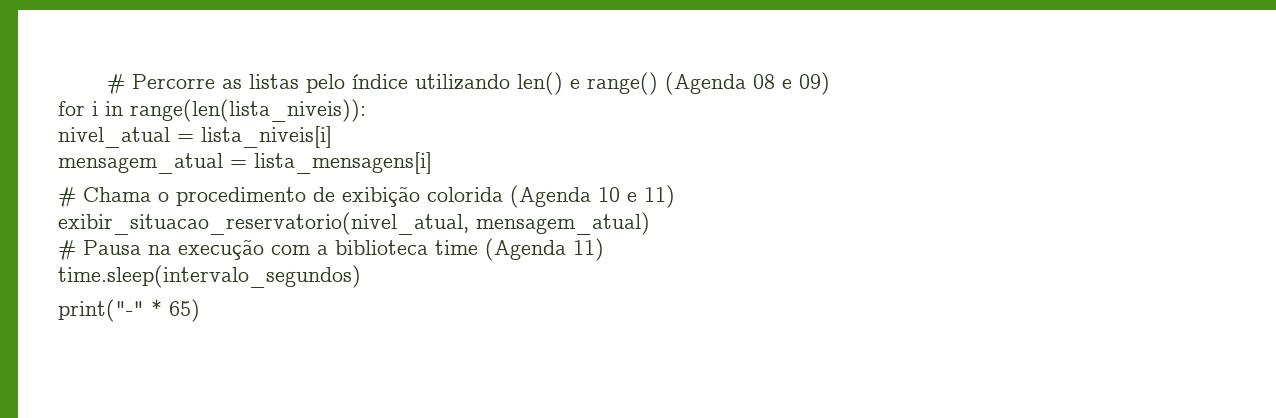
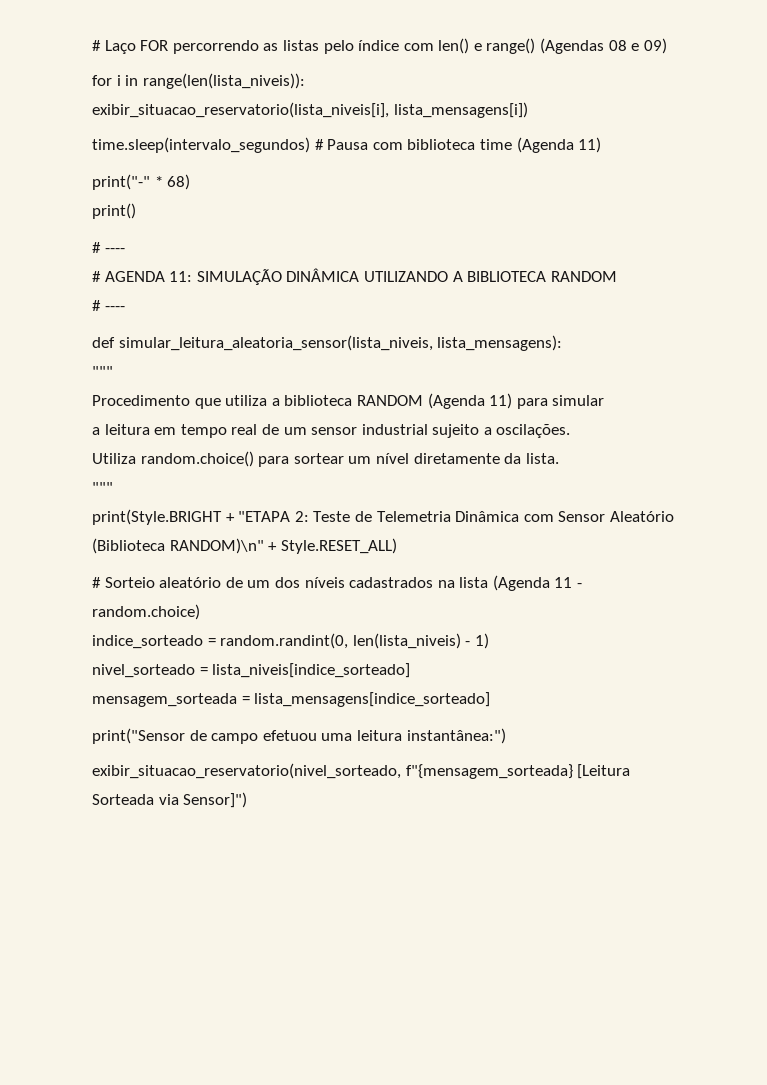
[106,74,215,96] # Percorre -> [92,40,259,54] # Laço FOR percorrendo
[414,74,510,90] utilizando -> [403,43,434,51] com
[664,72,746,95] (Agenda -> [540,38,605,54] (Agendas
[58,126,332,148] [58,152,432,174] [58,185,675,209] [58,212,650,235] [58,239,328,262] nivel_atual = lista_niveis[i] // mensagem_atual = lista_mensagens[i] // # Chama o procedimento de exibição colorida (Agenda 10 e 11) // exibir_situacao_reservatorio(nivel_atual, mensagem_atual) // # Pausa na execução com a -> [92,102,528,118] [92,137,403,153] exibir_situacao_reservatorio(lista_niveis[i], lista_mensagens[i]) // time.sleep(intervalo_segundos) # Pausa com
[58,265,361,288] // time.sleep(intervalo_segundos) -> (602, 145) none
[169,299,200,322] 65) -> [167,174,191,190] [92,203,136,219] [92,242,125,253] [92,268,617,285] [92,300,125,311] [92,335,563,351] [92,366,113,377] [92,393,605,409] [92,424,571,438] [92,451,559,467] [92,482,113,493] [92,509,674,525] [92,538,397,554] [92,575,583,591] [92,604,200,620] [92,633,489,649] [92,663,411,678] [92,692,491,707] [92,728,506,744] [92,763,631,779] [92,792,248,808] 68) // print() // # ---- // # AGENDA 11: SIMULAÇÃO DINÂMICA UTILIZANDO A BIBLIOTECA RANDOM // # ---- // def simular_leitura_aleatoria_sensor(lista_niveis, lista_mensagens): // """ // Procedimento que utiliza a biblioteca RANDOM (Agenda 11) para simular // a leitura em tempo real de um sensor industrial sujeito a oscilações. // Utiliza random.choice() para sortear um nível diretamente da lista. // """ // print(Style.BRIGHT + "ETAPA 2: Teste de Telemetria Dinâmica com Sensor Aleatório (Biblioteca RANDOM)\n" + Style.RESET_ALL) // # Sorteio aleatório de um dos níveis cadastrados na lista (Agenda 11 - random.choice) // indice_sorteado = random.randint(0, len(lista_niveis) - 1) // nivel_sorteado = lista_niveis[indice_sorteado] // mensagem_sorteada = lista_mensagens[indice_sorteado] // print("Sensor de campo efetuou uma leitura instantânea:") // exibir_situacao_reservatorio(nivel_sorteado, f"{mensagem_sorteada} [Leitura Sorteada via Sensor]")

